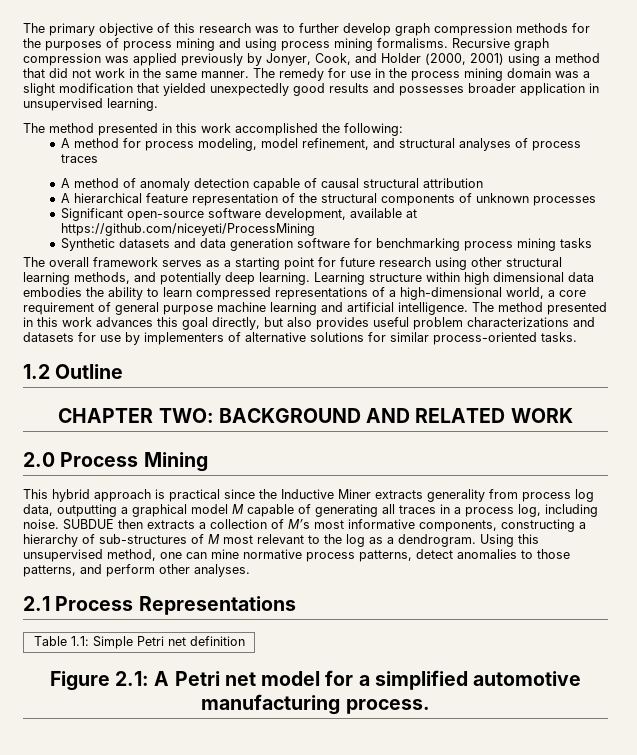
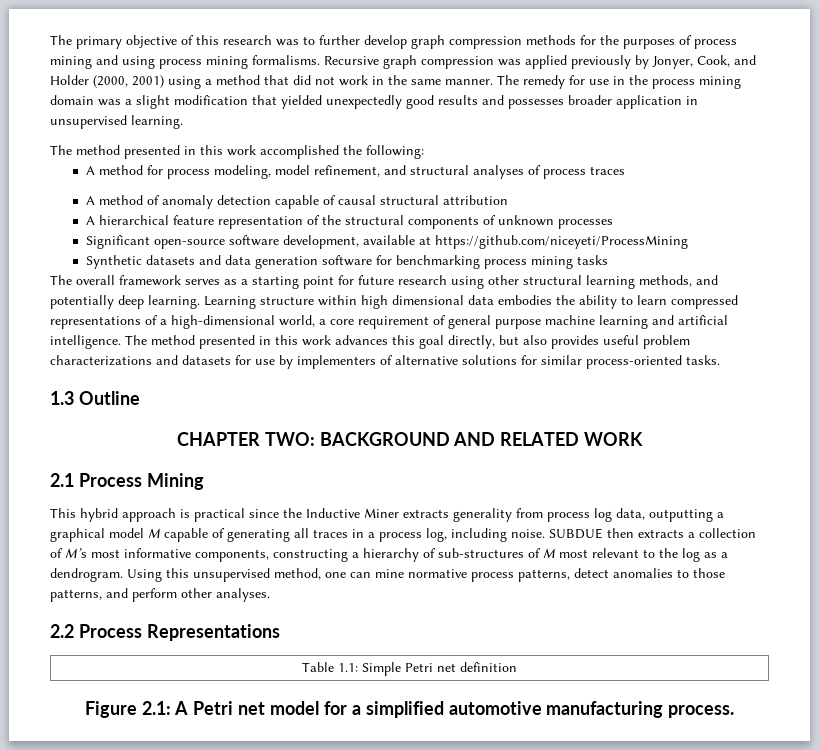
[23,364,50,379] 1.2 -> [50,391,74,405] 1.3
[23,452,55,467] 2.0 -> [50,473,74,487] 2.1
[23,596,50,611] 2.1 -> [50,624,74,638] 2.2

